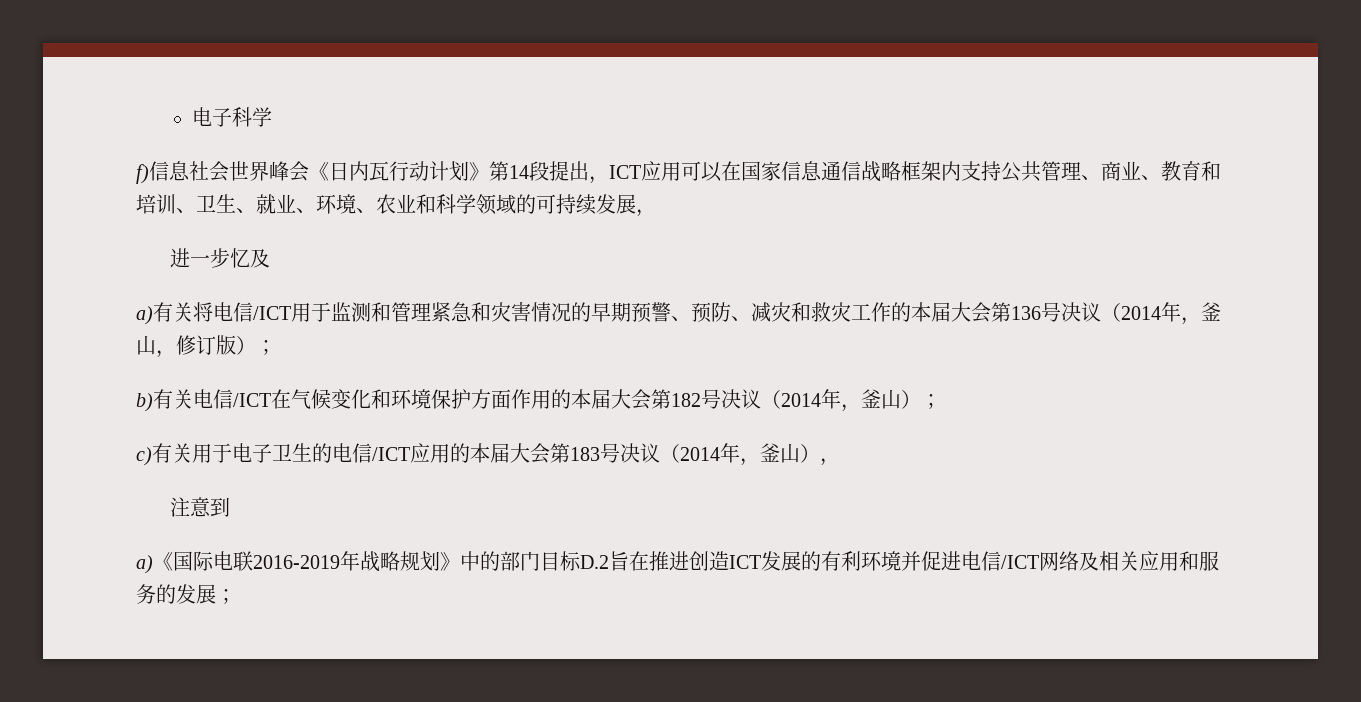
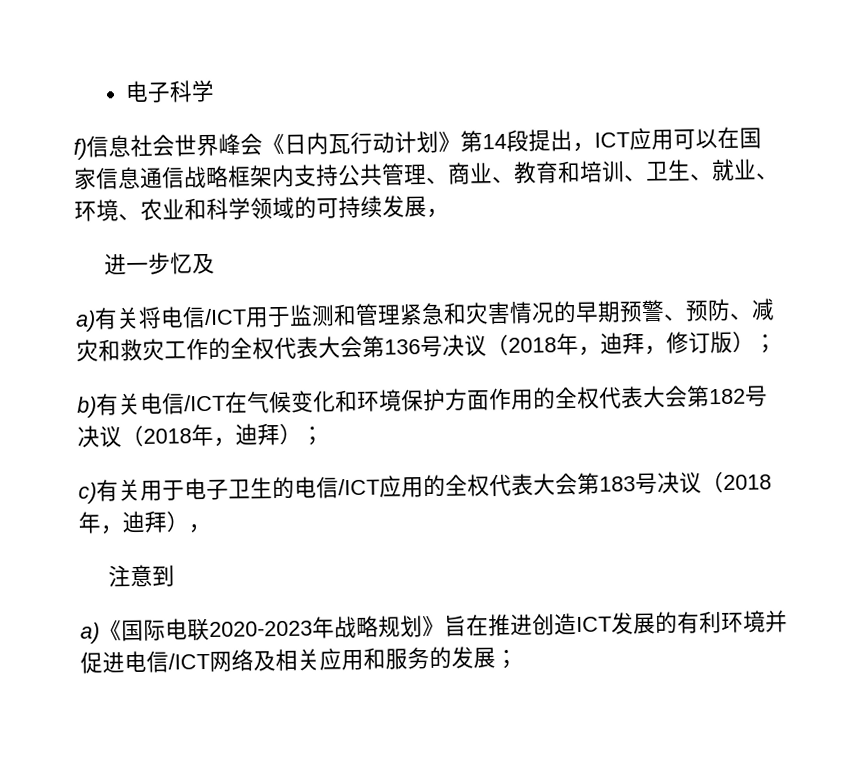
[911,302,951,322] 本届 -> [230,336,319,360] 全权代表
[1121,302,1221,325] [136,335,156,355] 2014年，釜山 -> [508,332,645,356] 2018年，迪拜
[571,389,611,409] 本届 -> [555,386,644,409] 全权代表
[781,389,901,412] 2014年，釜山 -> [143,422,280,447] 2018年，迪拜
[470,443,510,463] 本届 -> [445,473,534,497] 全权代表
[680,443,800,466] 2014年，釜山 -> [723,474,772,490] [78,510,167,535] 2018年，迪拜
[253,555,340,569] 2016-2019 -> [209,620,313,637] 2020-2023
[460,551,609,571] 中的部门目标D.2 -> (445, 626) none

